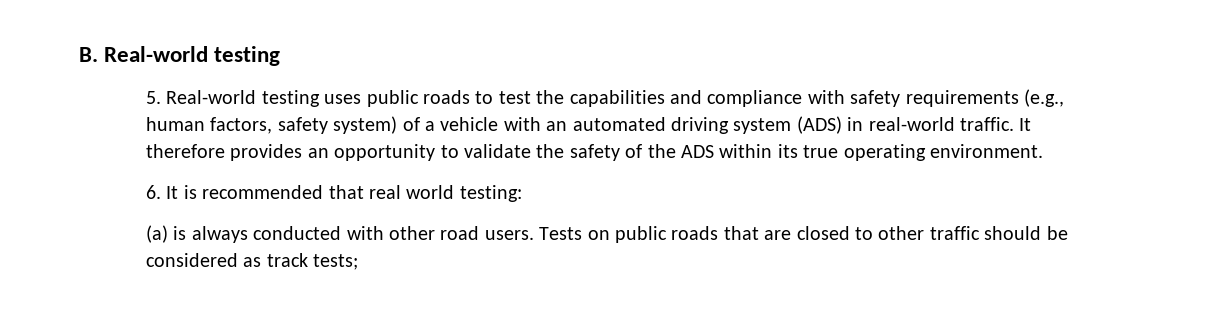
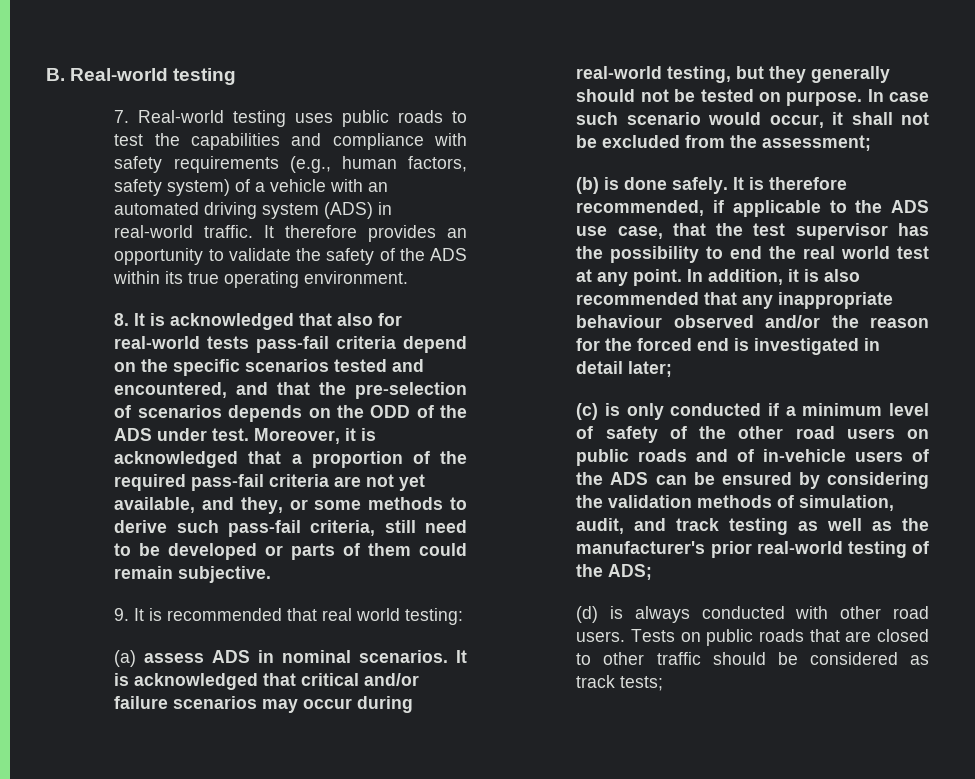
[145,91,161,104] 5. -> [114,110,130,123] 7.
[145,185,161,199] 6. -> [114,313,403,330] [114,336,467,353] [114,359,425,376] [114,382,467,399] [114,405,467,422] [114,428,377,444] [114,451,467,468] [114,474,426,491] [114,497,468,514] [114,520,467,537] [114,543,467,560] [114,566,272,583] [114,608,130,621] 8. It is acknowledged that also for real-world tests pass-fail criteria depend on the specific scenarios tested and encountered, and that the pre-selection of scenarios depends on the ODD of the ADS under test. Moreover, it is acknowledged that a proportion of the required pass-fail criteria are not yet available, and they, or some methods to derive such pass-fail criteria, still need to be developed or parts of them could remain subjective. // 9.
(168, 234) none -> [144,650,467,663] [114,673,420,690] [114,696,414,713] [576,66,891,83] [576,89,929,106] [576,112,929,128] [576,135,872,151] [576,177,848,194] [576,200,929,217] [576,223,929,240] [576,246,929,263] [576,269,861,286] [576,292,894,309] [576,315,929,328] [576,338,881,355] [576,361,673,377] [576,403,929,420] [576,426,929,443] [576,449,929,466] [576,472,929,489] [576,495,895,511] [576,518,929,535] [576,541,929,558] [576,564,653,580] [576,606,599,623] assess ADS in nominal scenarios. It is acknowledged that critical and/or failure scenarios may occur during real-world testing, but they generally should not be tested on purpose. In case such scenario would occur, it shall not be excluded from the assessment; // (b) is done safely. It is therefore recommended, if applicable to the ADS use case, that the test supervisor has the possibility to end the real world test at any point. In addition, it is also recommended that any inappropriate behaviour observed and/or the reason for the forced end is investigated in detail later; // (c) is only conducted if a minimum level of safety of the other road users on public roads and of in-vehicle users of the ADS can be ensured by considering the validation methods of simulation, audit, and track testing as well as the manufacturer's prior real-world testing of the ADS; // (d)

